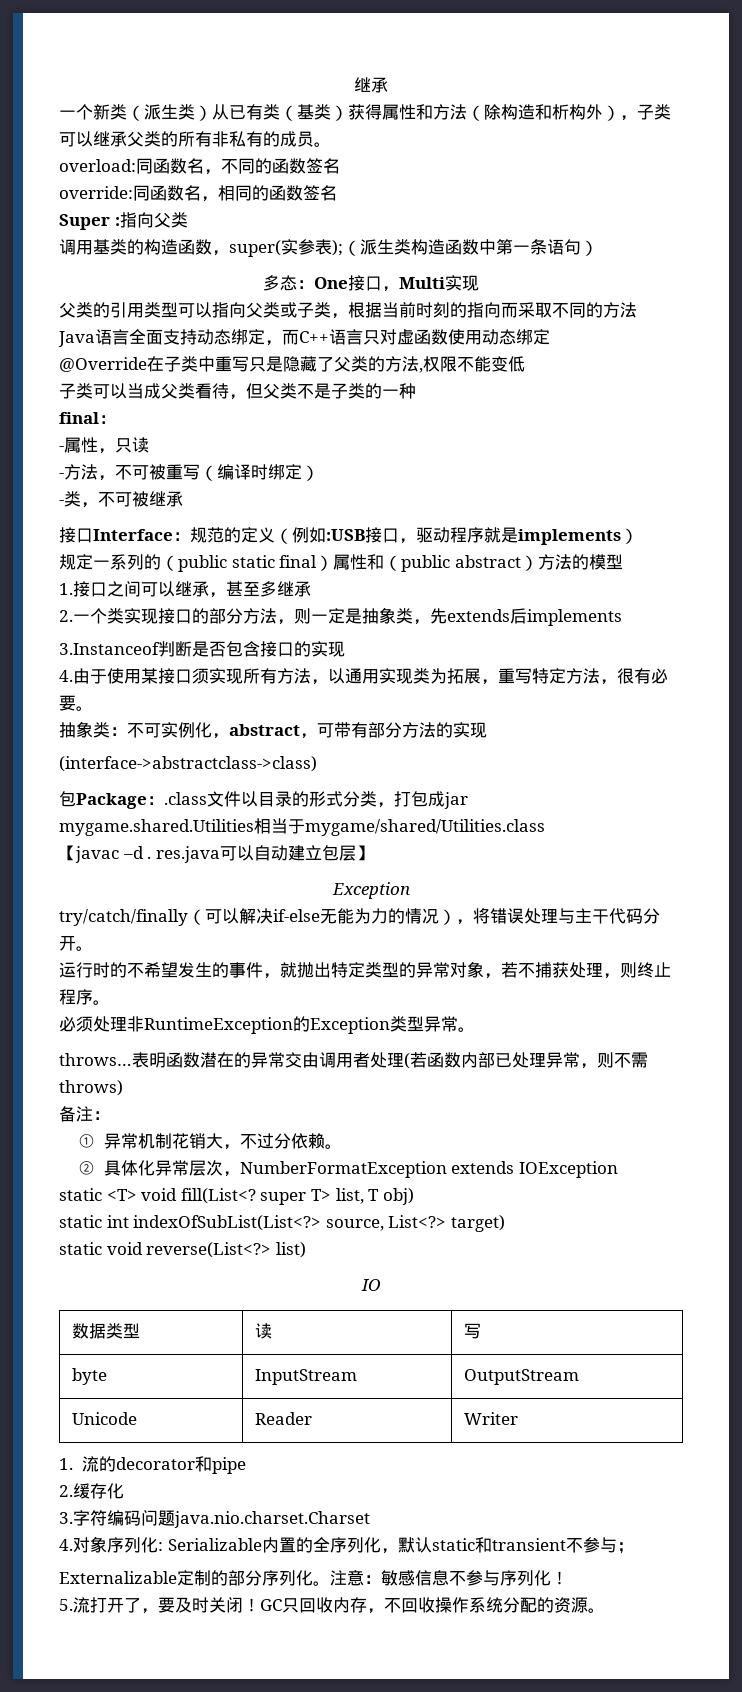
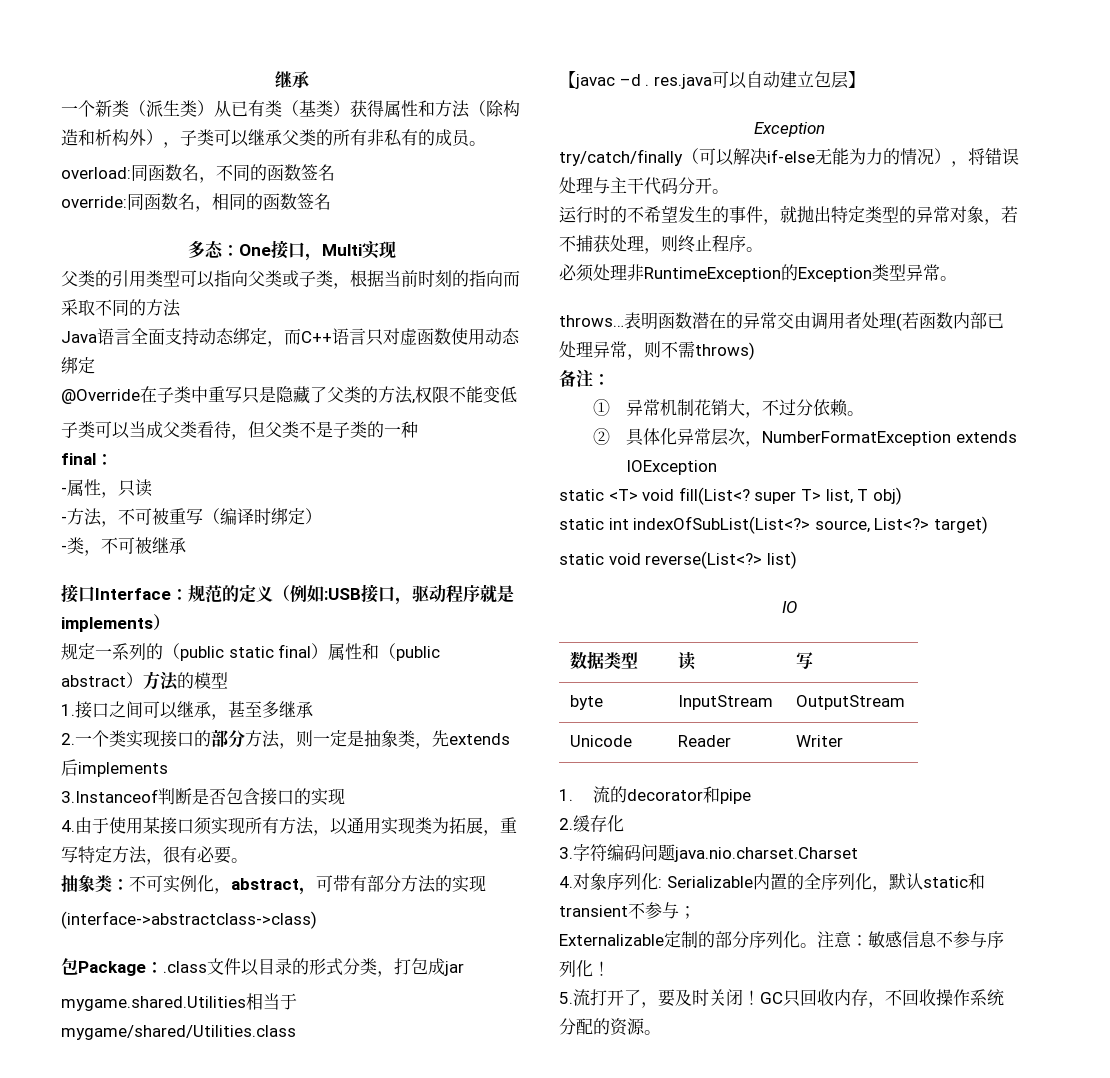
[59,212,188,230] [59,239,598,257] // Super :指向父类 // 调用基类的构造函数，super(实参表);（派生类构造函数中第一条语句） -> (331, 201) none

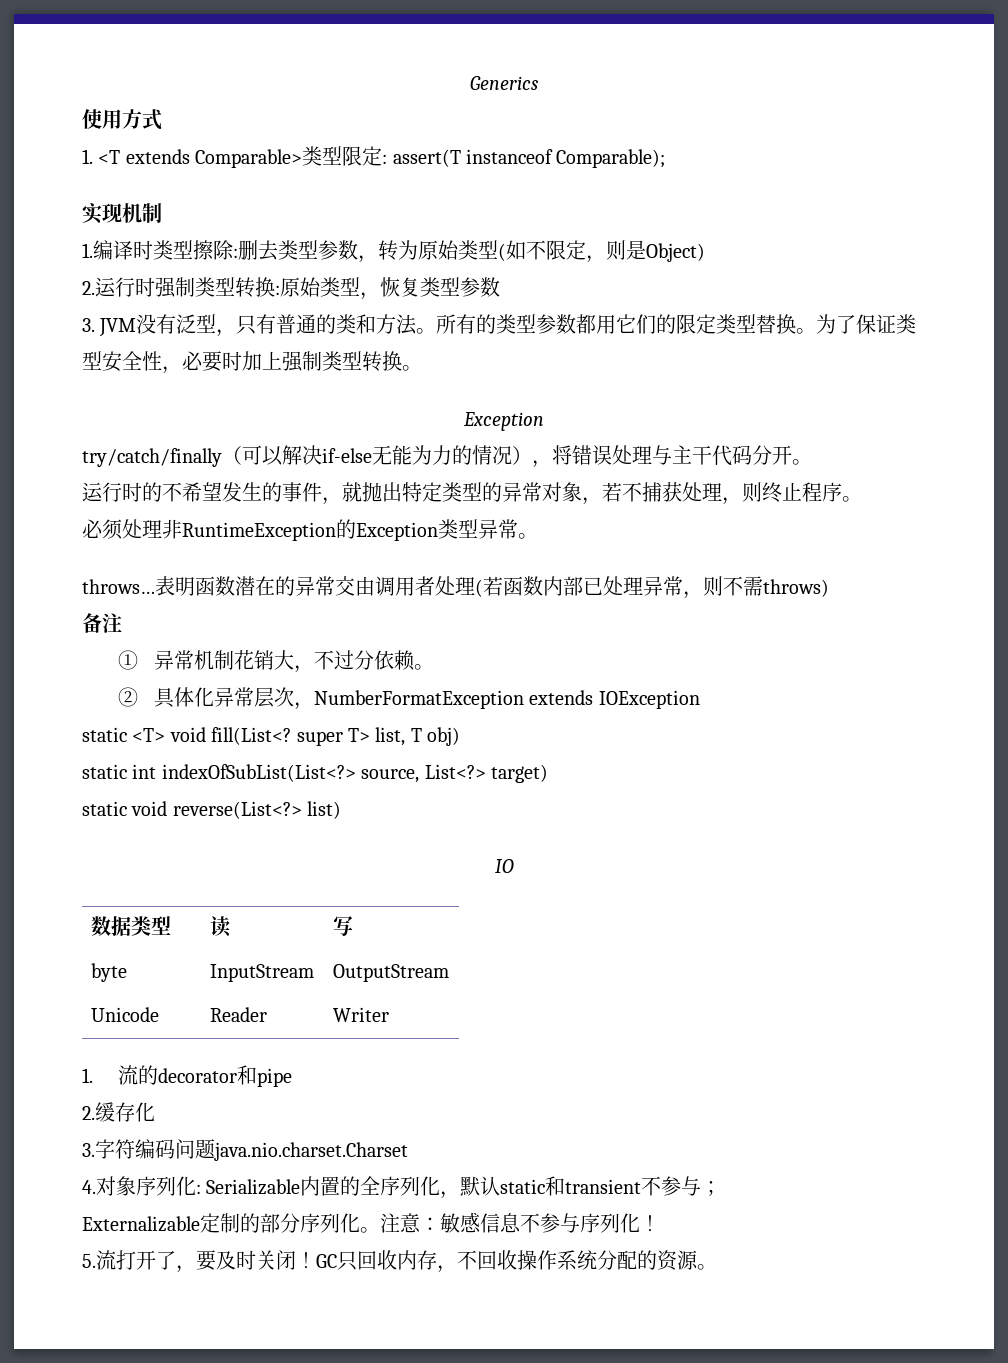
[274,71,309,88] [61,100,520,118] [61,129,486,148] [61,164,335,183] [61,193,331,212] [187,240,396,261] [61,270,520,289] [61,299,181,317] [61,327,520,347] [61,356,95,374] [61,386,517,404] [61,421,418,440] [61,453,113,465] [61,479,152,498] [61,507,322,527] [61,537,186,556] [61,584,514,605] [61,614,170,632] [61,643,441,661] [61,671,228,691] [61,701,313,720] [61,730,510,749] [61,759,168,777] [61,788,345,806] [61,817,517,836] [61,846,248,865] [61,875,486,895] [61,911,317,929] [61,958,464,977] [61,993,297,1011] [61,1025,296,1040] [559,71,865,89] 继承 // 一个新类（派生类）从已有类（基类）获得属性和方法（除构造和析构外），子类可以继承父类的所有非私有的成员。 // overload:同函数名，不同的函数签名 // override:同函数名，相同的函数签名 // 多态：One接口，Multi实现 // 父类的引用类型可以指向父类或子类，根据当前时刻的指向而采取不同的方法 // Java语言全面支持动态绑定，而C++语言只对虚函数使用动态绑定 // @Override在子类中重写只是隐藏了父类的方法,权限不能变低 // 子类可以当成父类看待，但父类不是子类的一种 // final： // -属性，只读 // -方法，不可被重写（编译时绑定） // -类，不可被继承 // 接口Interface：规范的定义（例如:USB接口，驱动程序就是implements） // 规定一系列的（public static final）属性和（public abstract）方法的模型 // 1.接口之间可以继承，甚至多继承 // 2.一个类实现接口的部分方法，则一定是抽象类，先extends后implements // 3.Instanceof判断是否包含接口的实现 // 4.由于使用某接口须实现所有方法，以通用实现类为拓展，重写特定方法，很有必要。 // 抽象类：不可实例化，abstract，可带有部分方法的实现 // (interface->abstractclass->class) // 包Package：.class文件以目录的形式分类，打包成jar // mygame.shared.Utilities相当于mygame/shared/Utilities.class // 【javac –d . res.java可以自动建立包层】 -> [470,76,538,90] [82,109,162,130] [82,146,666,168] [82,203,162,224] [82,240,705,263] [82,277,500,300] [82,314,917,337] [82,351,422,374] Generics // 使用方式 // 1. <T extends Comparable>类型限定: assert(T instanceof Comparable); // 实现机制 // 1.编译时类型擦除:删去类型参数，转为原始类型(如不限定，则是Object) // 2.运行时强制类型转换:原始类型，恢复类型参数 // 3. JVM没有泛型，只有普通的类和方法。所有的类型参数都用它们的限定类型替换。为了保证类型安全性，必要时加上强制类型转换。
[593,374,610,385] ： -> (122, 623) none

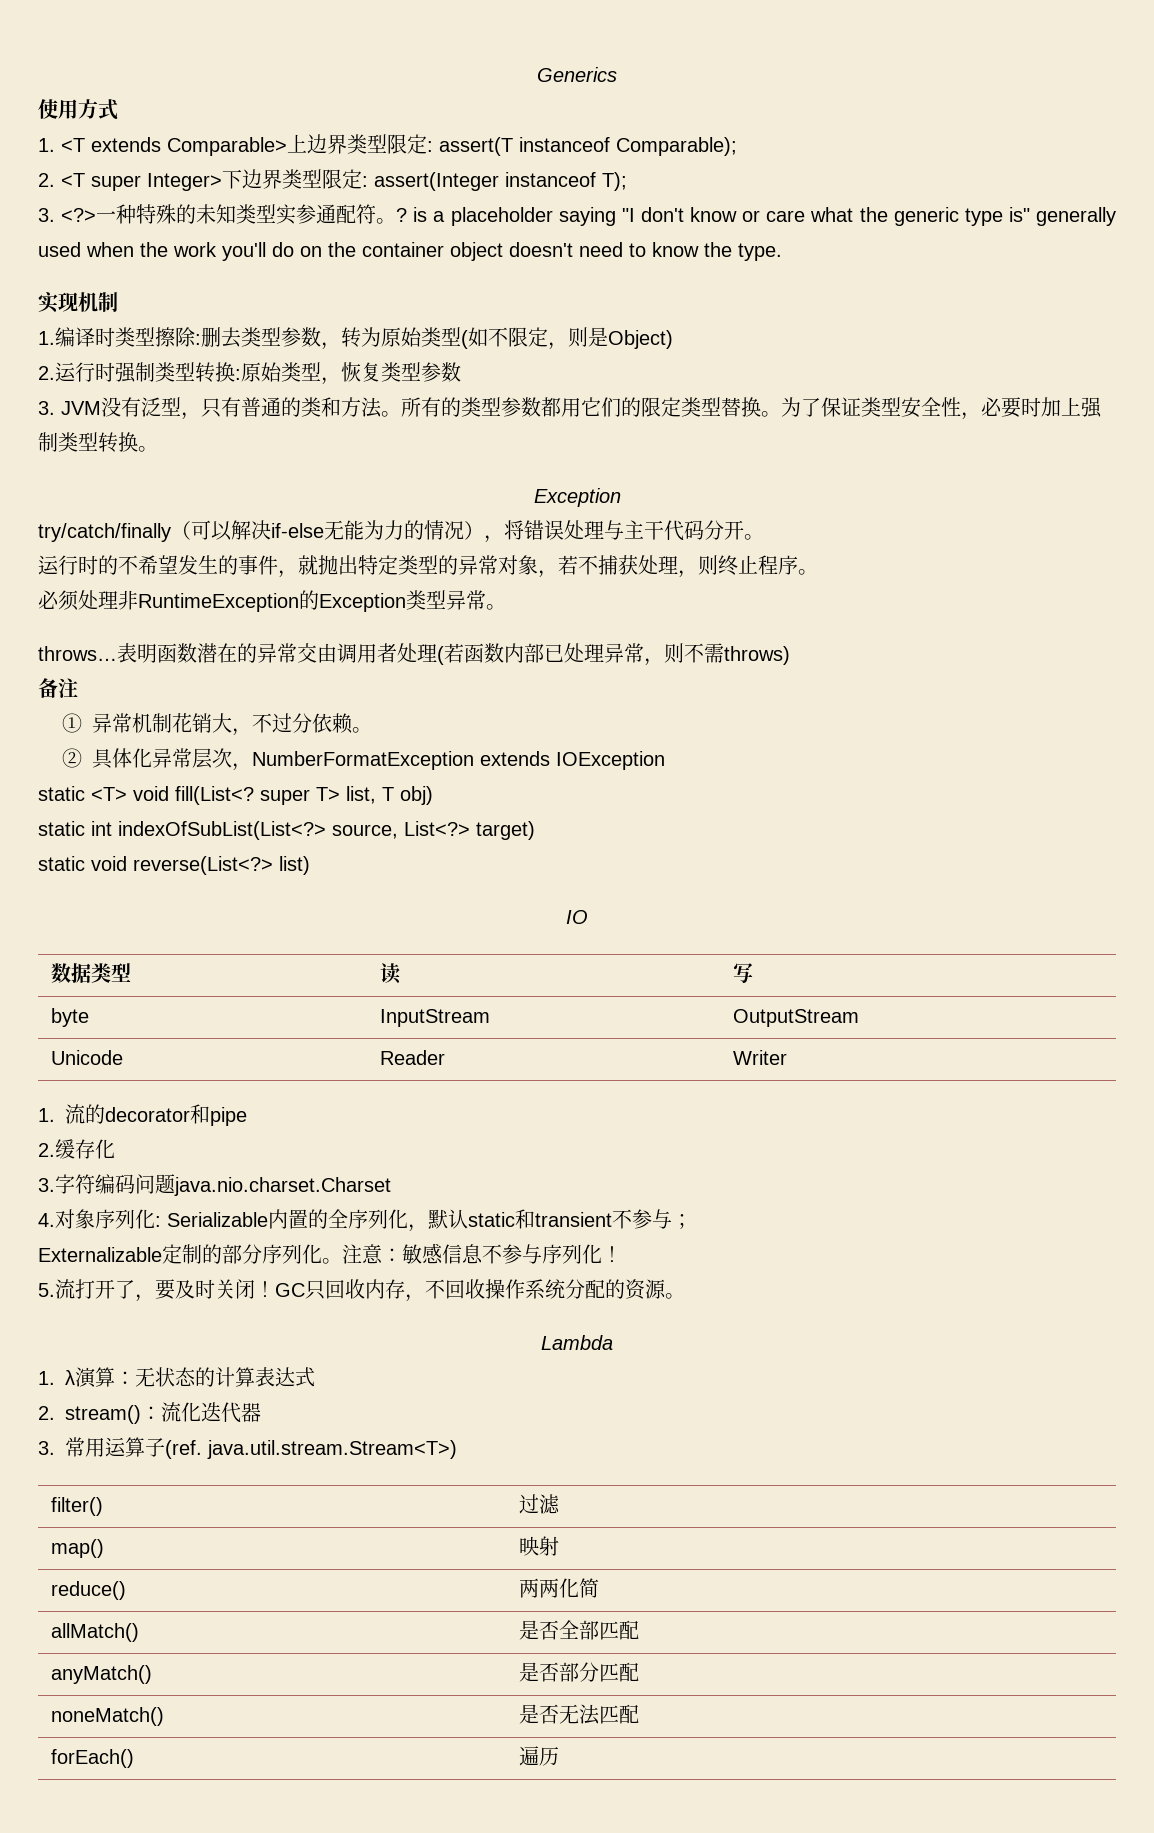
(303, 158) none -> [287,134,347,154] 上边界
(666, 158) none -> [38,169,627,191] [38,204,1116,226] [38,242,782,261] // 2. <T super Integer>下边界类型限定: assert(Integer instanceof T); // 3. <?>一种特殊的未知类型实参通配符。? is a placeholder saying "I don't know or care what the generic type is" generally used when the work you'll do on the container object doesn't need to know the type.
(717, 1267) none -> [541,1335,613,1350] [38,1367,315,1388] [38,1402,261,1424] [38,1437,457,1459] [51,1497,104,1516] [519,1494,561,1514] [51,1539,105,1558] [519,1536,560,1556] [51,1581,127,1600] [519,1578,600,1598] [51,1623,140,1642] [519,1620,640,1640] [51,1665,153,1684] [519,1662,640,1682] [51,1707,165,1726] [519,1704,640,1725] [51,1749,135,1768] [519,1746,560,1766] // Lambda // 1. λ演算：无状态的计算表达式 // 2. stream()：流化迭代器 // 3.常用运算子(ref. java.util.stream.Stream<T>) // filter() | 过滤 // map() | 映射 // reduce() | 两两化简 // allMatch() | 是否全部匹配 // anyMatch() | 是否部分匹配 // noneMatch() | 是否无法匹配 // forEach() | 遍历

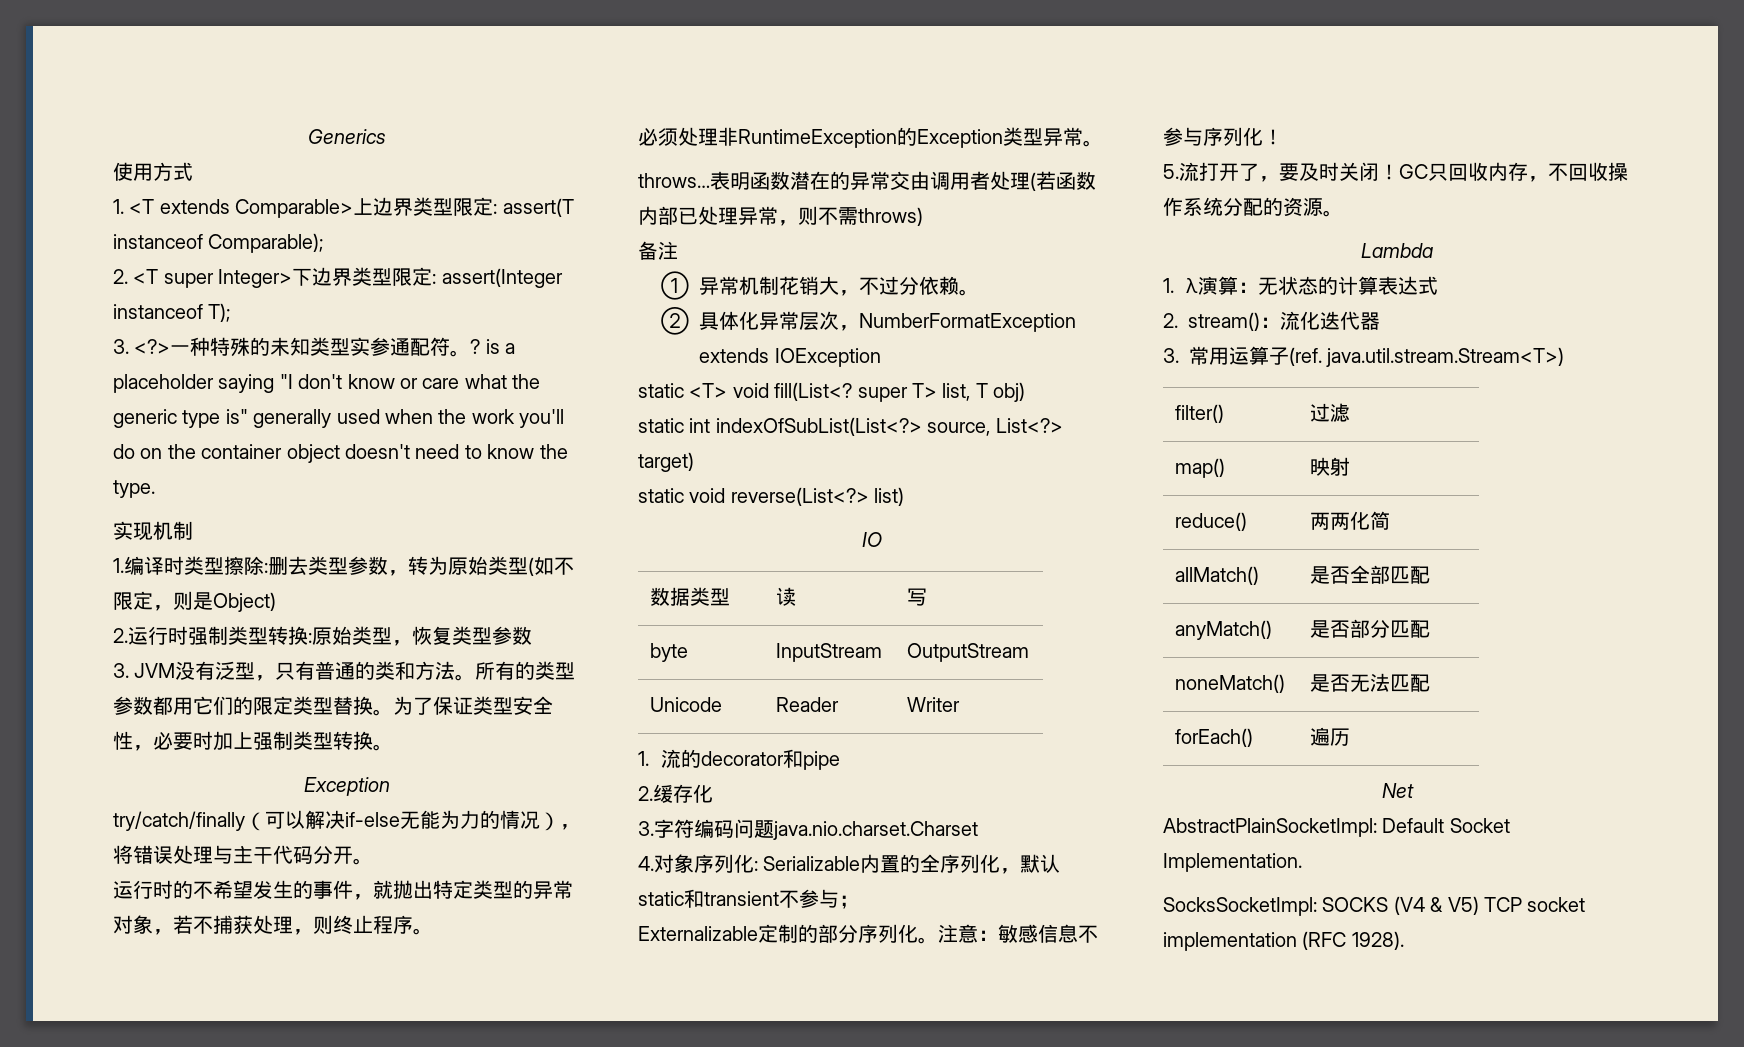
(560, 1756) none -> [1381,783,1414,798] [1163,818,1510,837] [1163,853,1302,872] [1163,896,1586,916] [1163,931,1404,951] // Net // AbstractPlainSocketImpl: Default Socket Implementation. // SocksSocketImpl: SOCKS (V4 & V5) TCP socket implementation (RFC 1928).

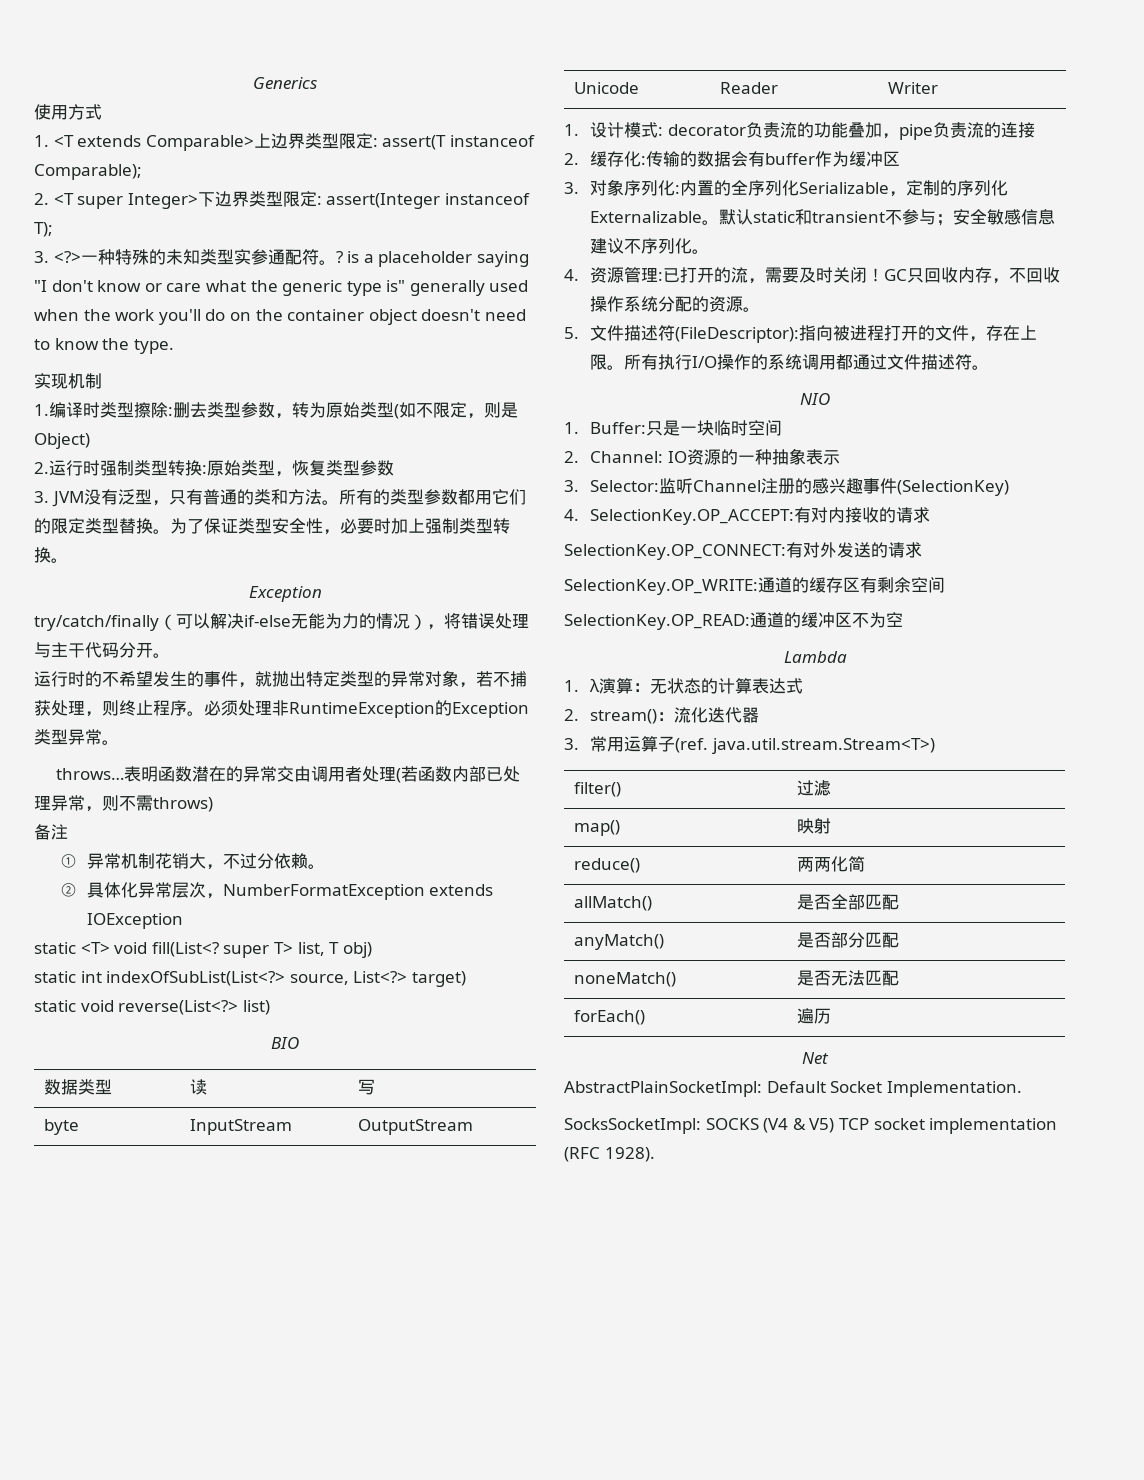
(433, 931) // -> (204, 713) none
[862,532,882,547] IO -> [271,1037,299,1049] BIO
[661,749,841,770] [638,784,713,803] [638,819,978,840] [638,856,654,871] 流的decorator和pipe // 2.缓存化 // 3.字符编码问题java.nio.charset.Charset // 4. -> [590,122,1036,140] [564,151,901,167] [564,182,579,194] 设计模式: decorator负责流的功能叠加，pipe负责流的连接 // 2.缓存化:传输的数据会有buffer作为缓冲区 // 3.
[763,856,861,871] Serializable -> (681, 189) none
[1000,868,1021,874] ， -> [799,180,1009,197] [590,211,720,225] Serializable，定制的序列化Externalizable。
[638,924,1098,944] [1163,127,1283,146] [1163,162,1279,182] // Externalizable定制的部分序列化。注意：敏感信息不参与序列化！ // 5.流打开了， -> [953,209,1056,225] [590,238,710,254] [564,267,783,284] 安全敏感信息建议不序列化。 // 4.资源管理:已打开的流，需
(1343, 213) none -> [564,325,1038,343] [590,354,990,370] [800,393,830,405] [564,420,783,436] [564,448,841,465] [564,478,1010,496] [564,507,931,525] [564,542,922,560] [564,577,945,595] [564,612,903,630] // 5.文件描述符(FileDescriptor):指向被进程打开的文件，存在上限。所有执行I/O操作的系统调用都通过文件描述符。 // NIO // 1. Buffer:只是一块临时空间 // 2. Channel: IO资源的一种抽象表示 // 3. Selector:监听Channel注册的感兴趣事件(SelectionKey) // 4. SelectionKey.OP_ACCEPT:有对内接收的请求 // SelectionKey.OP_CONNECT:有对外发送的请求 // SelectionKey.OP_WRITE:通道的缓存区有剩余空间 // SelectionKey.OP_READ:通道的缓冲区不为空

